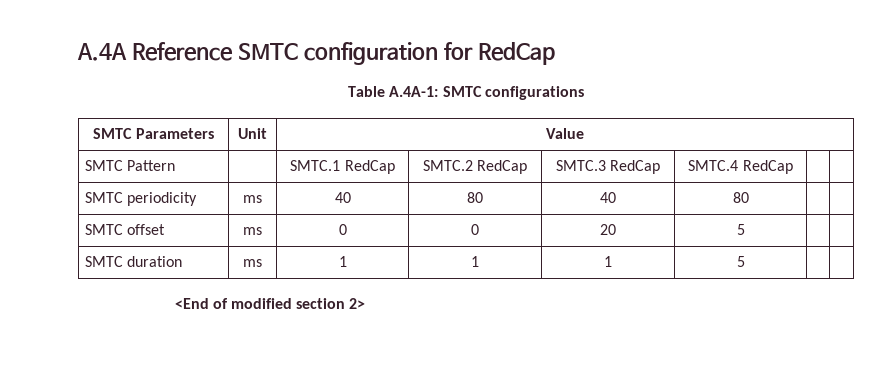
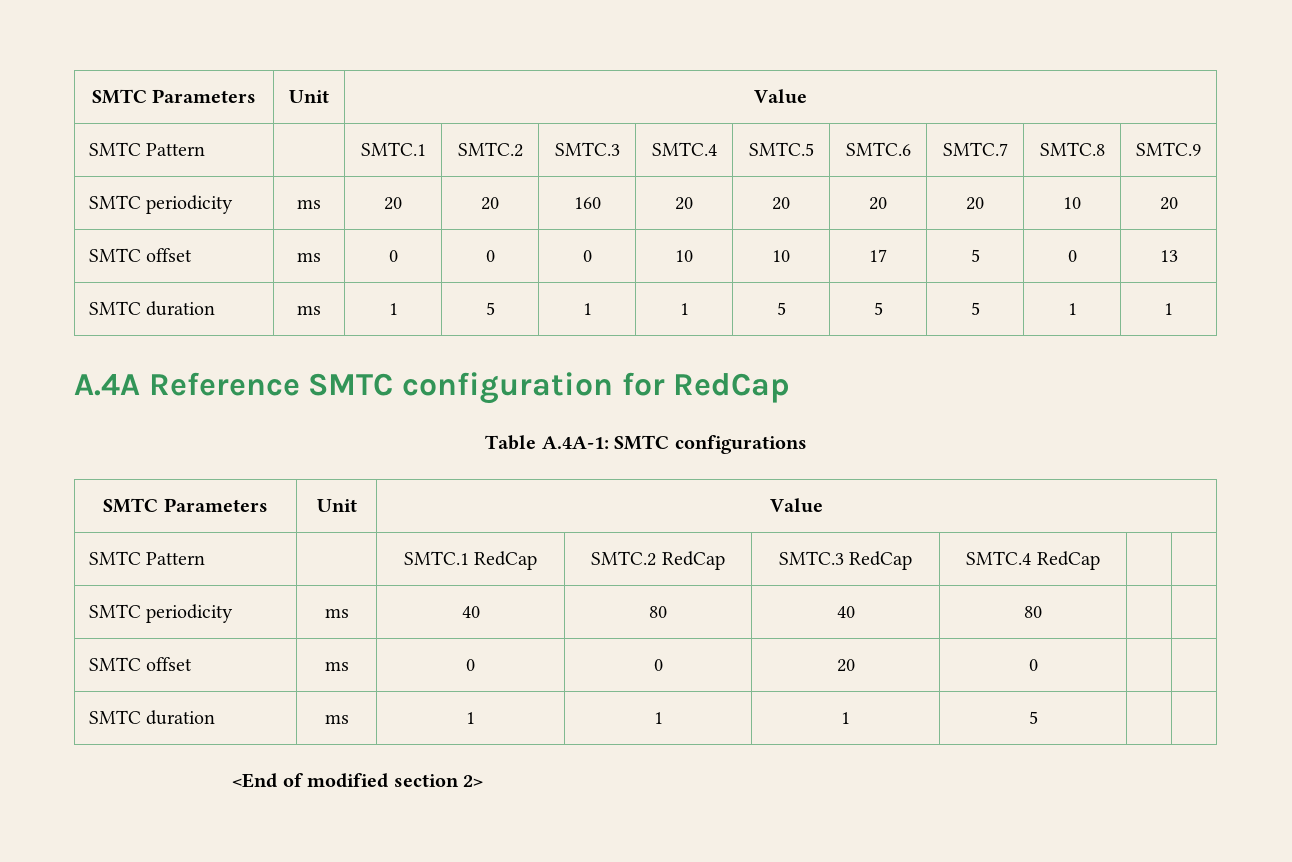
(77, 52) none -> [91,89,257,104] [289,90,329,103] [754,89,807,104] [88,142,206,156] [360,142,426,156] [457,142,523,157] [554,142,620,156] [651,142,717,156] [748,142,814,156] [845,142,911,156] [942,142,1008,156] [1039,142,1105,156] [1136,142,1201,156] [88,195,234,214] [297,199,321,209] [384,197,402,210] [481,197,499,210] [573,197,601,209] [675,197,693,210] [772,197,790,210] [869,197,887,210] [966,197,984,210] [1063,197,1081,209] [1159,197,1178,210] [88,248,193,262] [297,252,321,262] [388,250,398,262] [485,250,495,262] [582,250,592,262] [675,250,693,262] [772,250,790,262] [869,249,887,262] [970,249,980,262] [1067,250,1077,262] [1159,250,1178,262] [88,301,216,316] [297,305,321,315] [388,303,398,315] [485,302,495,315] [582,303,592,315] [679,303,689,315] [776,302,786,315] [873,302,883,315] [970,302,980,315] [1067,303,1077,315] [1164,303,1173,315] SMTC Parameters | Unit | Value // SMTC Pattern | | SMTC.1 | SMTC.2 | SMTC.3 | SMTC.4 | SMTC.5 | SMTC.6 | SMTC.7 | SMTC.8 | SMTC.9 // SMTC periodicity | ms | 20 | 20 | 160 | 20 | 20 | 20 | 20 | 10 | 20 // SMTC offset | ms | 0 | 0 | 0 | 10 | 10 | 17 | 5 | 0 | 13 // SMTC duration | ms | 1 | 5 | 1 | 1 | 5 | 5 | 5 | 1 | 1 //
[736,224,745,235] 5 -> [1028,659,1038,671] 0

